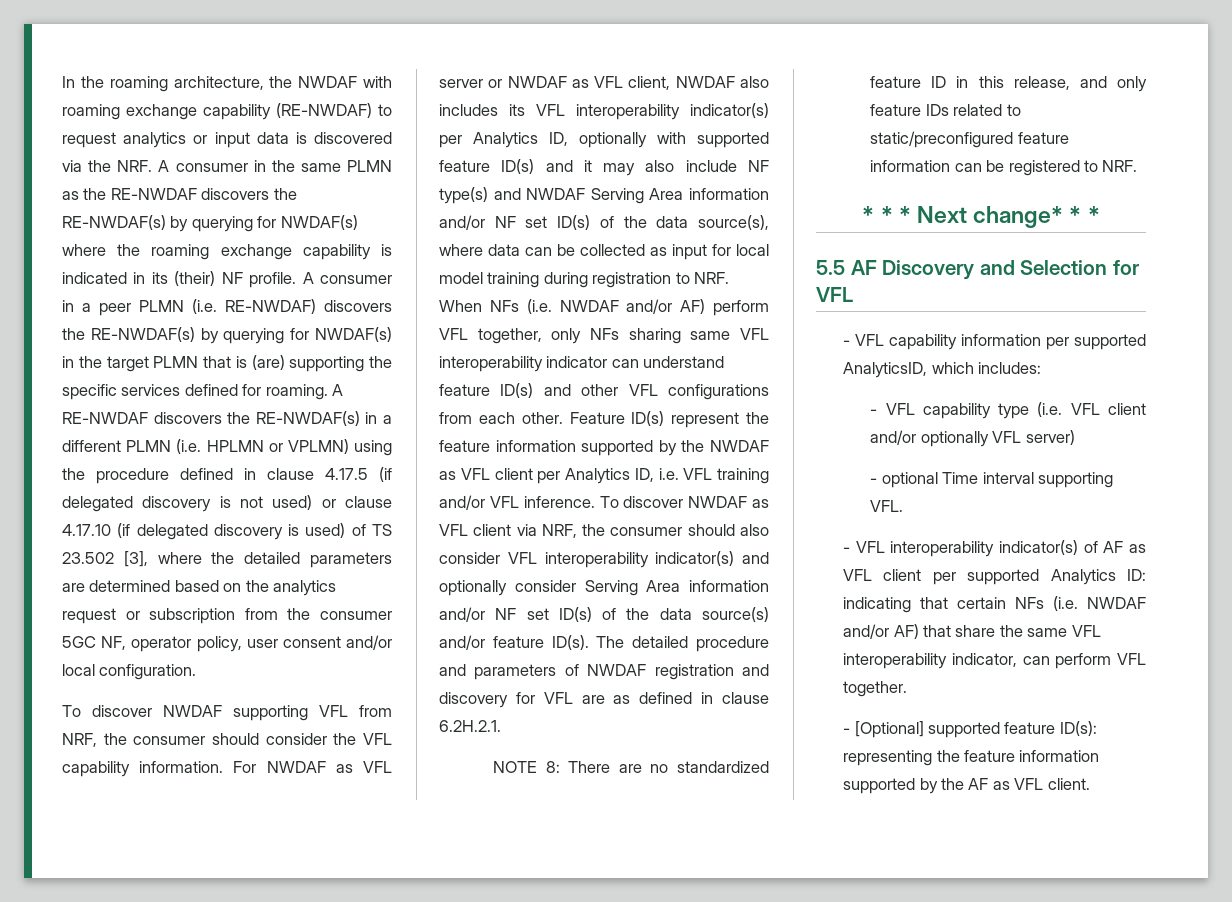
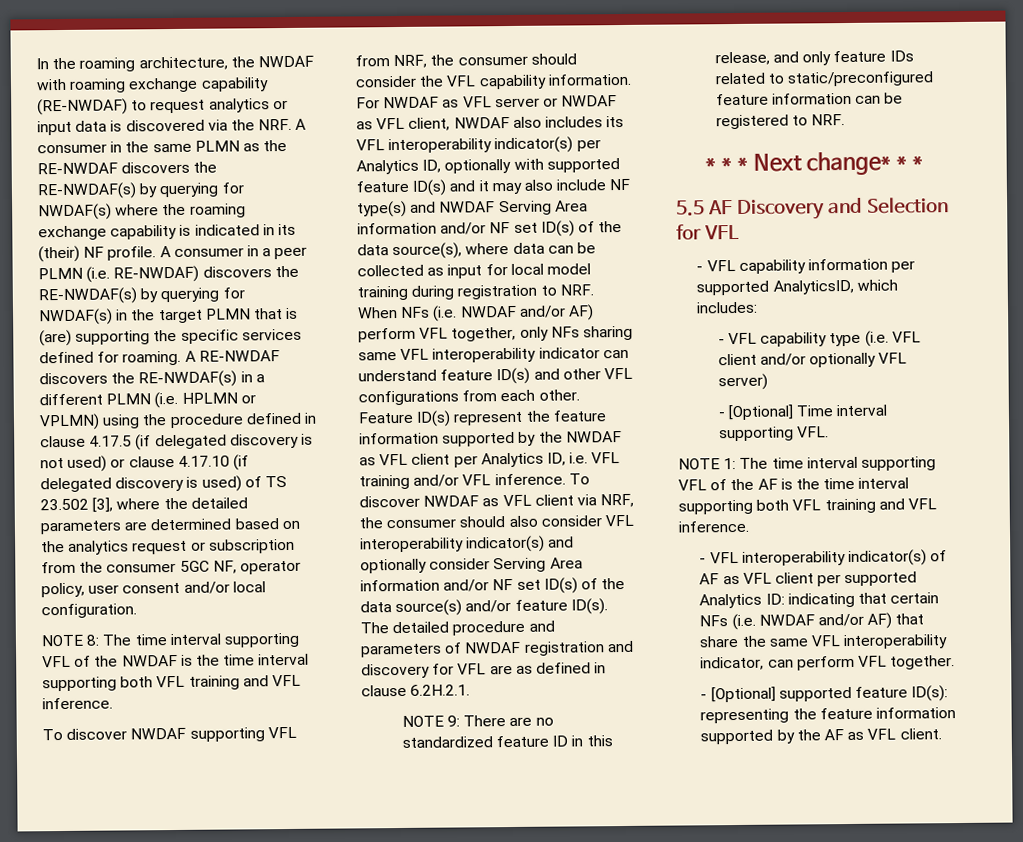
(197, 672) none -> [41,632,300,648] [42,653,310,668] [42,674,301,692] [42,697,113,710] // NOTE 8: The time interval supporting VFL of the NWDAF is the time interval supporting both VFL training and VFL inference.
[545,761,560,773] 8: -> [446,715,460,727] 9:
[881,472,938,488] optional -> [727,404,793,421] [Optional]
(904, 506) none -> [678,456,936,471] [678,477,910,491] [678,498,937,515] [678,520,749,533] // NOTE 1: The time interval supporting VFL of the AF is the time interval supporting both VFL training and VFL inference.

